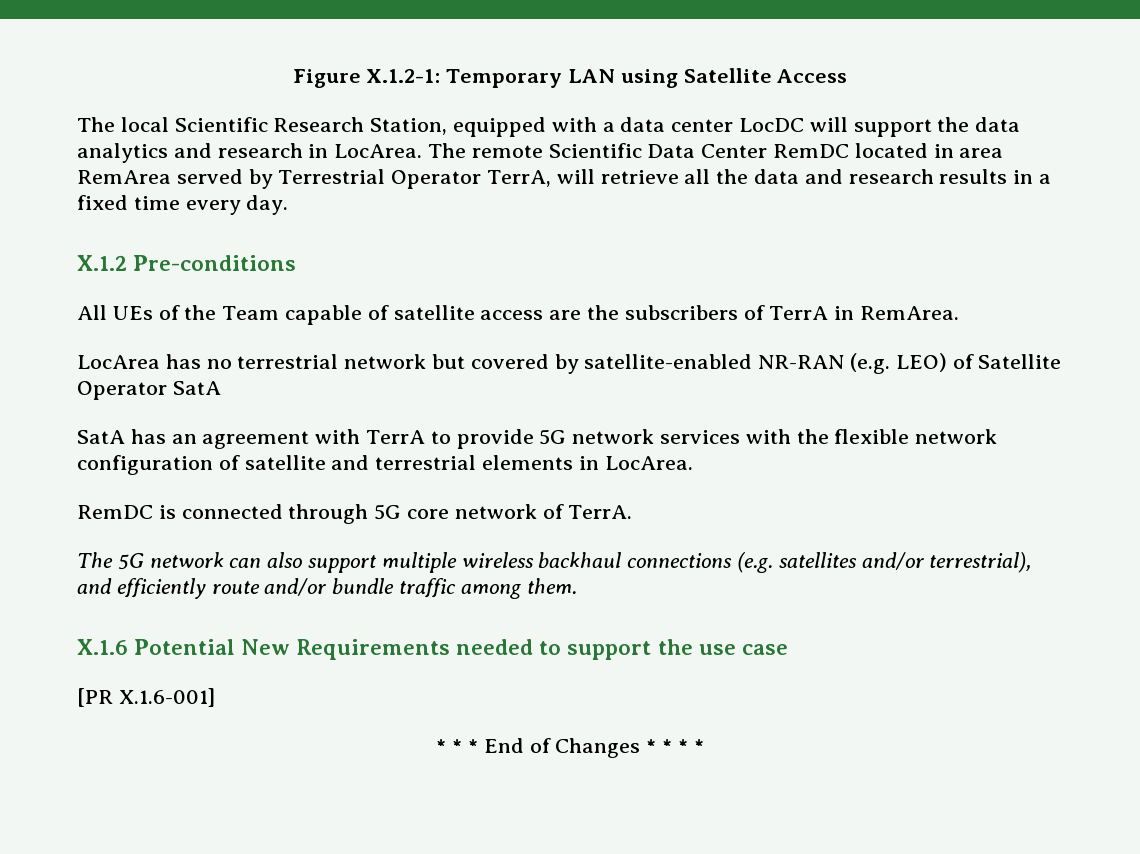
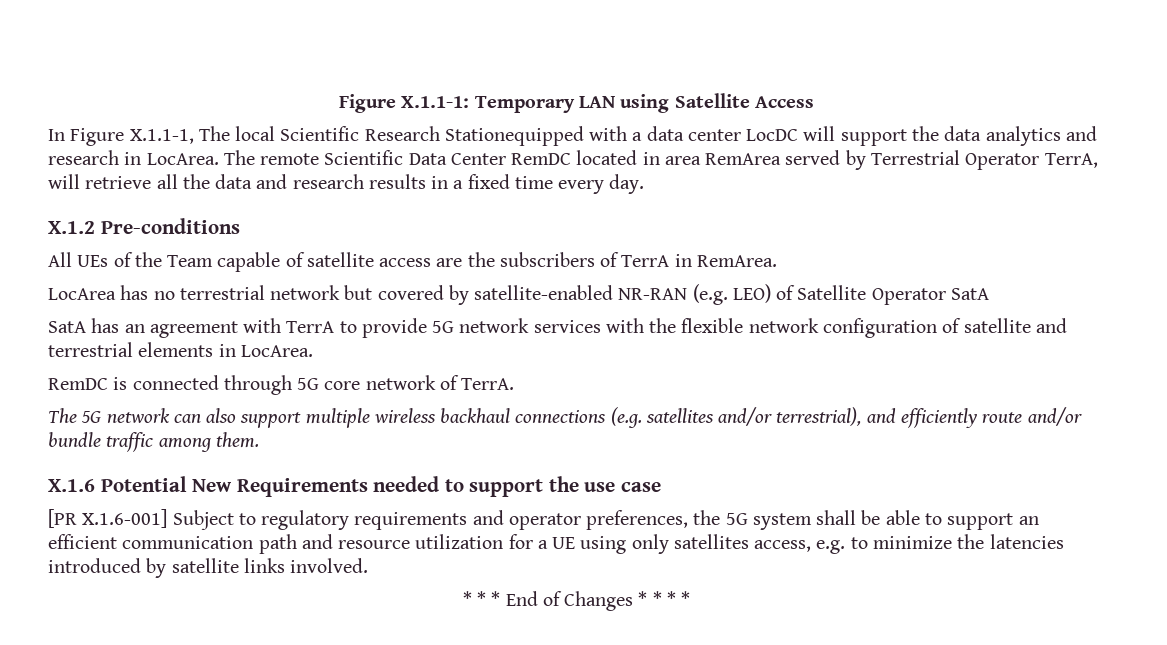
[292,69,441,88] Figure X.1.2-1: -> [339,94,470,113] Figure X.1.1-1:
(848, 76) none -> [48,128,194,146] In Figure X.1.1-1,
[370,117,547,137] Station, equipped -> [444,126,584,146] Stationequipped
(215, 697) none -> [172,510,1039,530] [48,534,1064,554] [48,558,369,578] Subject to regulatory requirements and operator preferences, the 5G system shall be able to support an efficient communication path and resource utilization for a UE using only satellites access, e.g. to minimize the latencies introduced by satellite links involved.

